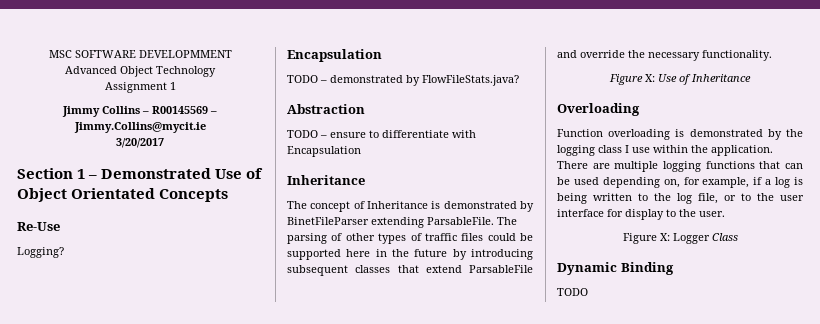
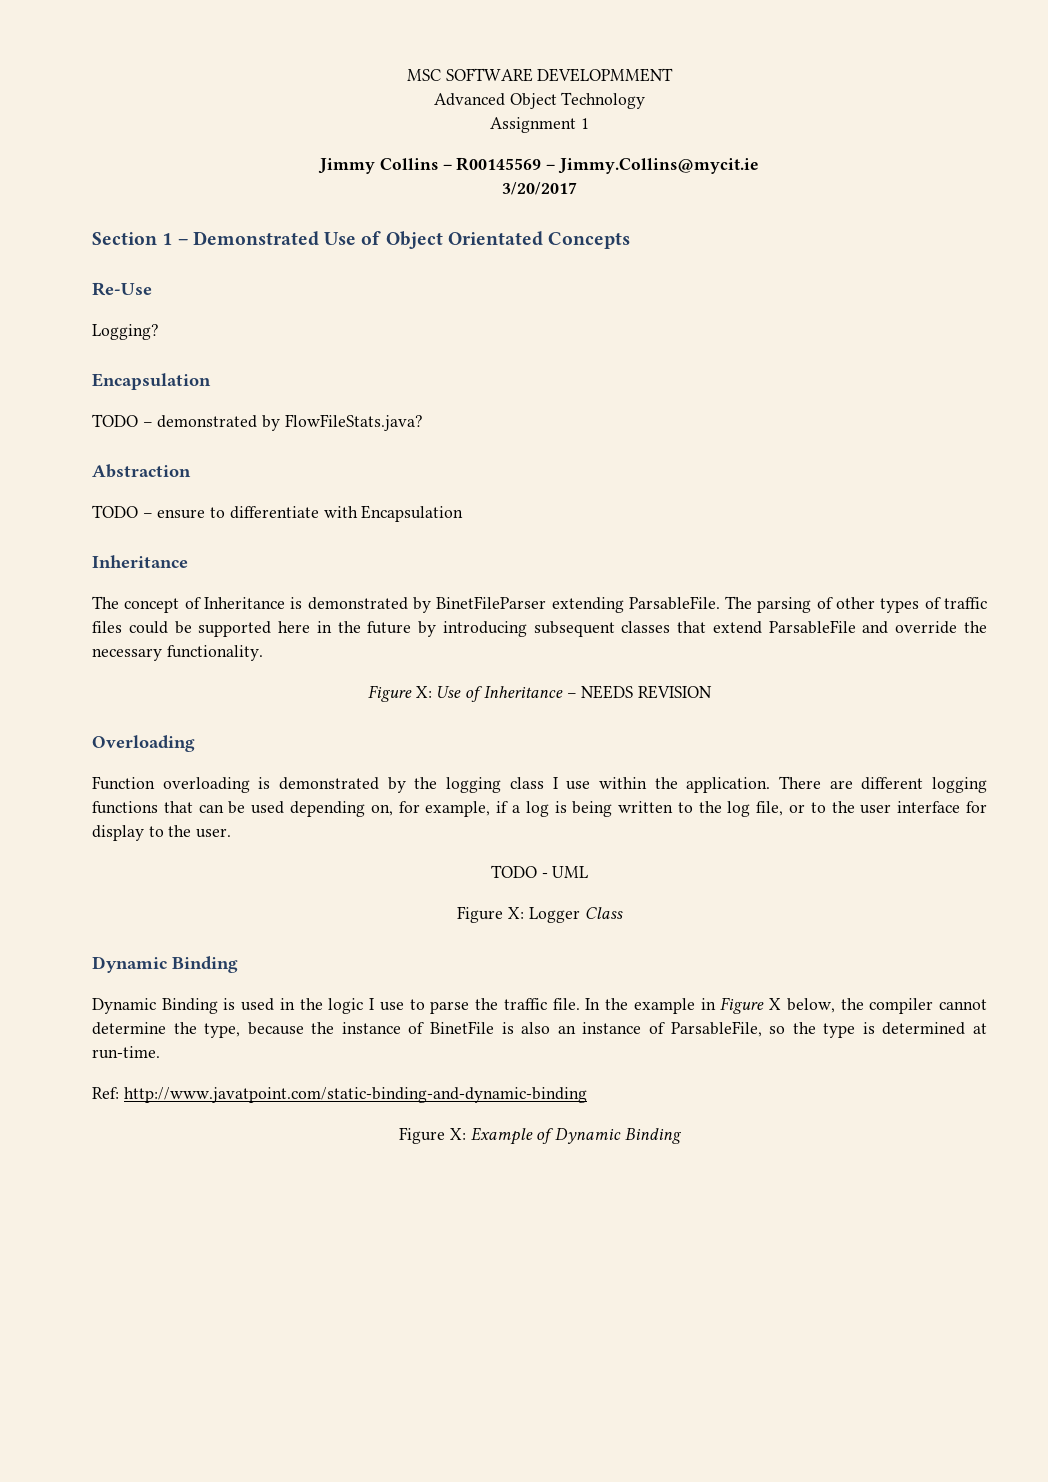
(751, 78) none -> [566,685,713,699] – NEEDS REVISION
[614,161,659,172] multiple -> [861,777,924,790] different
(725, 214) none -> [490,865,589,878] // TODO - UML
[557,288,588,296] TODO -> [92,997,988,1014] [92,1021,987,1038] [92,1046,160,1059] [92,1087,587,1103] [399,1127,682,1145] Dynamic Binding is used in the logic I use to parse the traffic file. In the example in Figure X below, the compiler cannot determine the type, because the instance of BinetFile is also an instance of ParsableFile, so the type is determined at run-time. // Ref: http://www.javatpoint.com/static-binding-and-dynamic-binding // Figure X: Example of Dynamic Binding

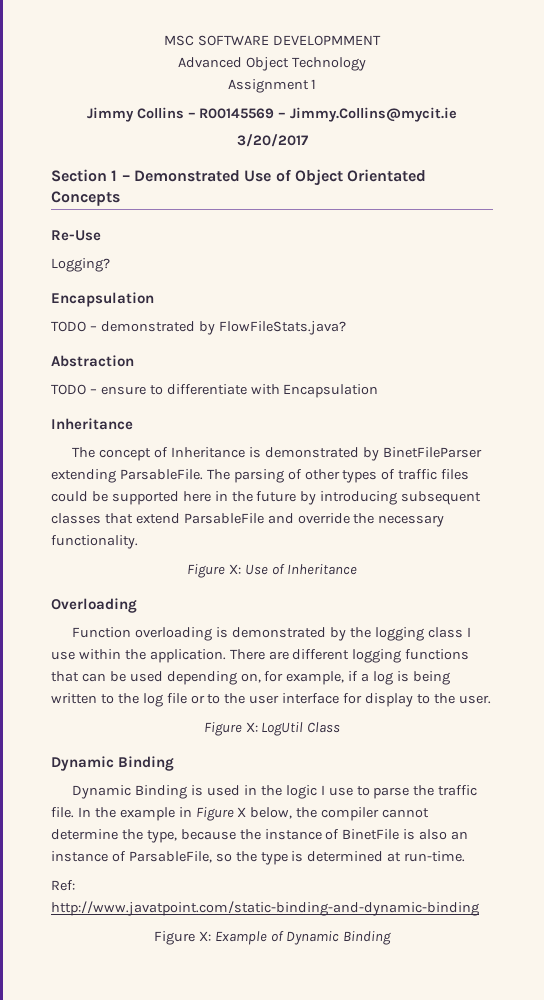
[566,685,713,699] – NEEDS REVISION -> (357, 569) none
[756,801,784,816] file, -> [166,693,187,704] file
[490,865,589,878] [457,906,580,923] // TODO - UML // Figure X: Logger -> [203,722,304,736] // Figure X: LogUtil

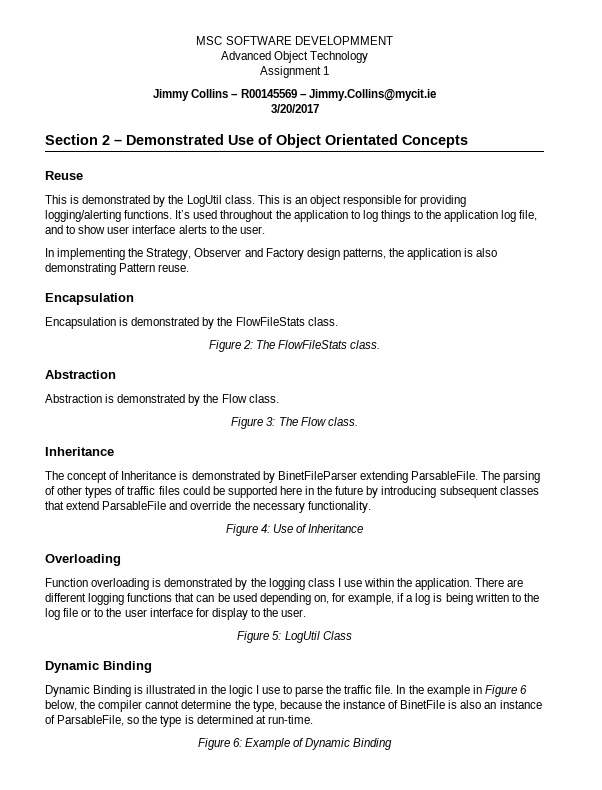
[111,170,118,181] 1 -> [102,135,110,145] 2
[51,230,101,241] [51,258,110,272] [51,292,154,307] [51,321,346,335] [51,355,134,367] [51,384,379,398] Re-Use // Logging? // Encapsulation // TODO – demonstrated by FlowFileStats.java? // Abstraction // TODO – ensure to differentiate with Encapsulation -> [45,171,83,180] [45,195,467,207] [45,210,538,222] [45,225,265,234] [45,248,498,260] [45,263,190,275] [45,293,134,305] [45,317,338,329] [208,340,381,352] [45,370,116,379] [45,394,279,406] [231,417,358,429] Reuse // This is demonstrated by the LogUtil class. This is an object responsible for providing logging/alerting functions. It’s used throughout the application to log things to the application log file, and to show user interface alerts to the user. // In implementing the Strategy, Observer and Factory design patterns, the application is also demonstrating Pattern reuse. // Encapsulation // Encapsulation is demonstrated by the FlowFileStats class. // Figure 2: The FlowFileStats class. // Abstraction // Abstraction is demonstrated by the Flow class. // Figure 3: The Flow class.
[229,564,242,574] X: -> [260,524,270,533] 4:
[245,722,258,732] X: -> [272,631,282,640] 5:
[207,785,241,796] used -> [146,685,196,694] illustrated
[237,807,247,817] X -> [519,685,527,694] 6
[51,880,75,891] [51,901,479,916] [154,931,212,945] // Ref: http://www.javatpoint.com/static-binding-and-dynamic-binding // Figure X: -> [197,738,242,750] // Figure 6:

